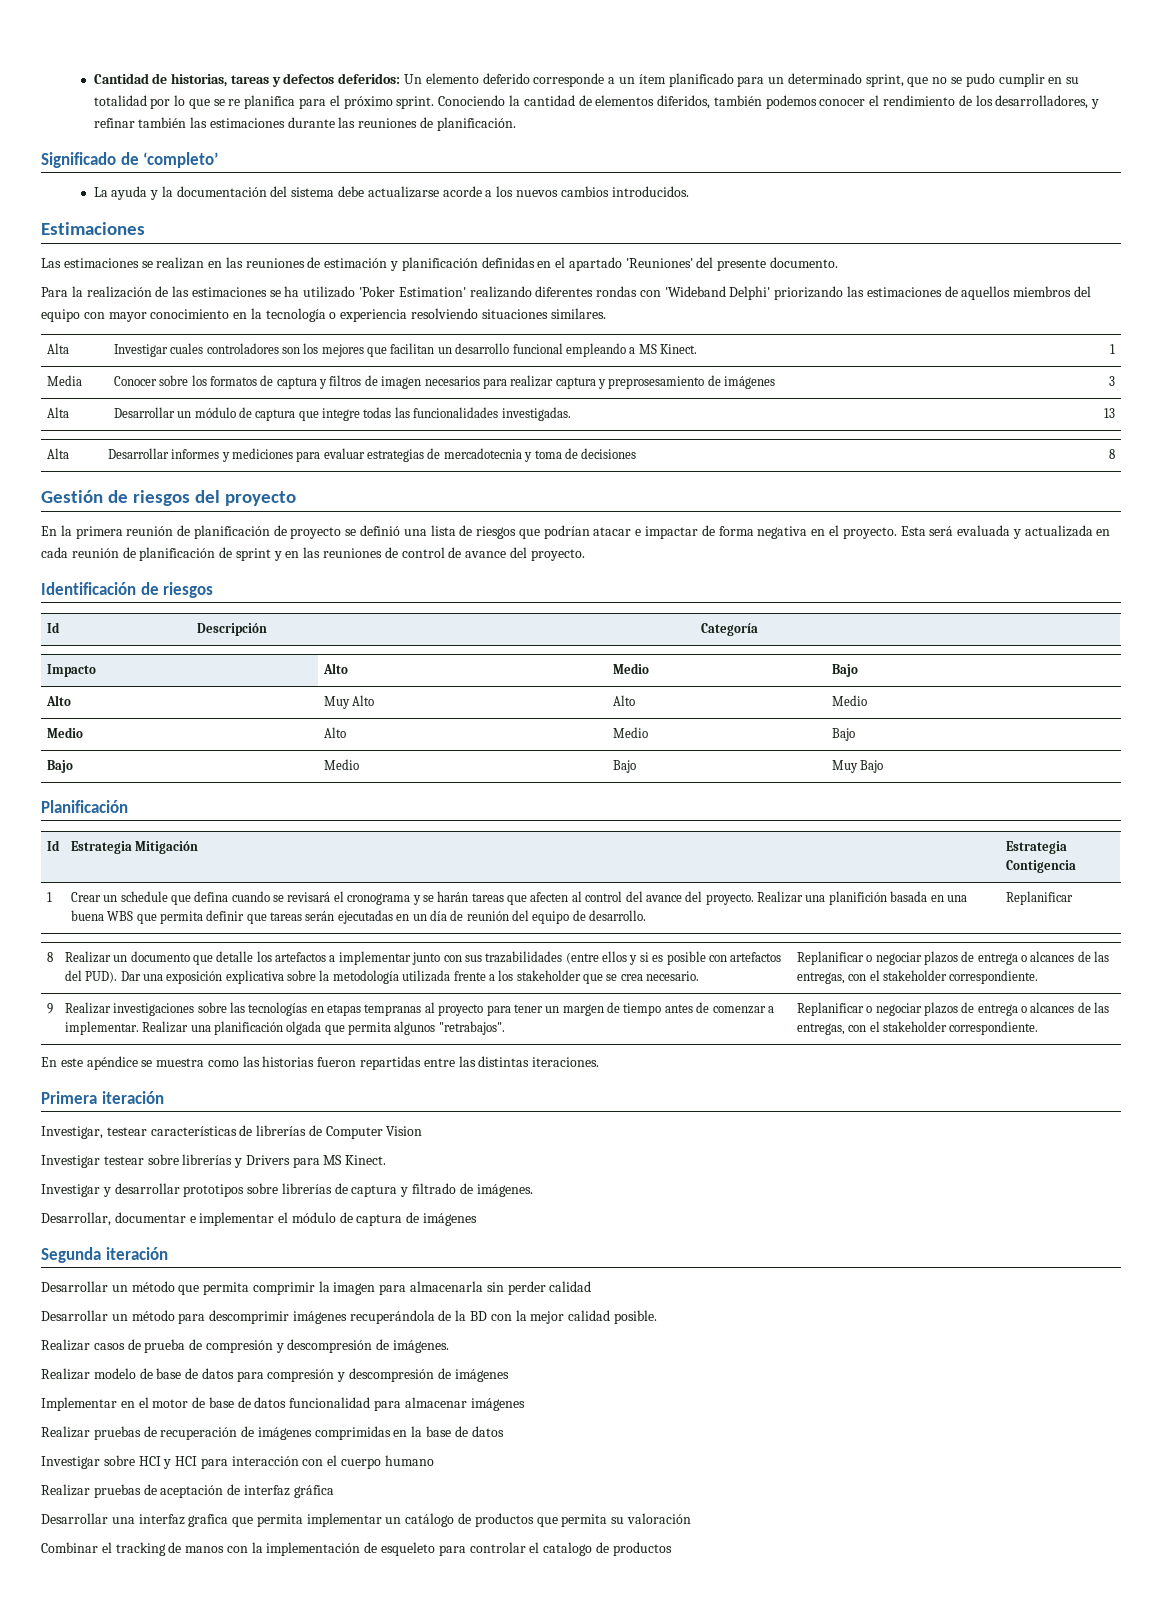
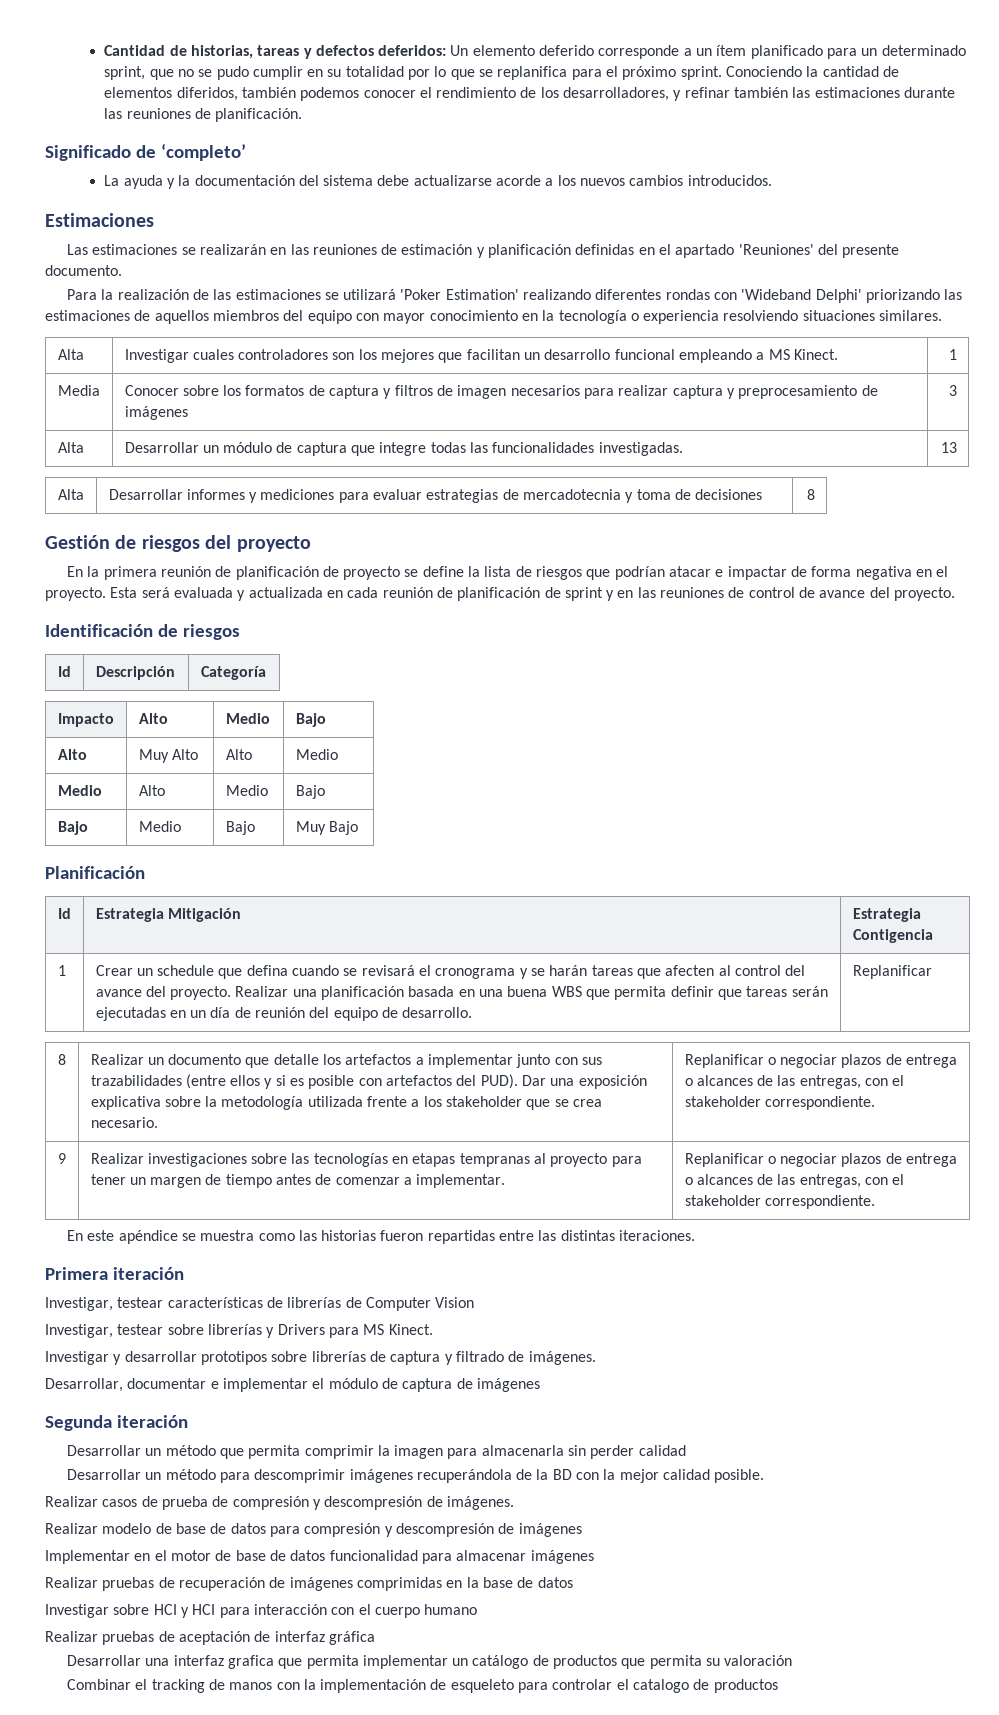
[228,95,296,109] re planifica -> [497,66,568,80] replanifica
[156,257,205,269] realizan -> [199,244,266,255] realizarán
[284,286,356,298] ha utilizado -> [343,289,397,300] utilizará
[608,376,705,389] preprosesamiento -> [738,385,858,399] preprocesamiento
[360,525,427,536] definió una -> [422,566,481,577] define la
[828,891,887,905] planifición -> [321,986,405,1000] planificación
[142,1021,505,1035] Realizar una planificación olgada que permita algunos "retrabajos". -> (506, 1181) none
[41,1155,100,1168] Investigar -> [45,1324,113,1338] Investigar,

